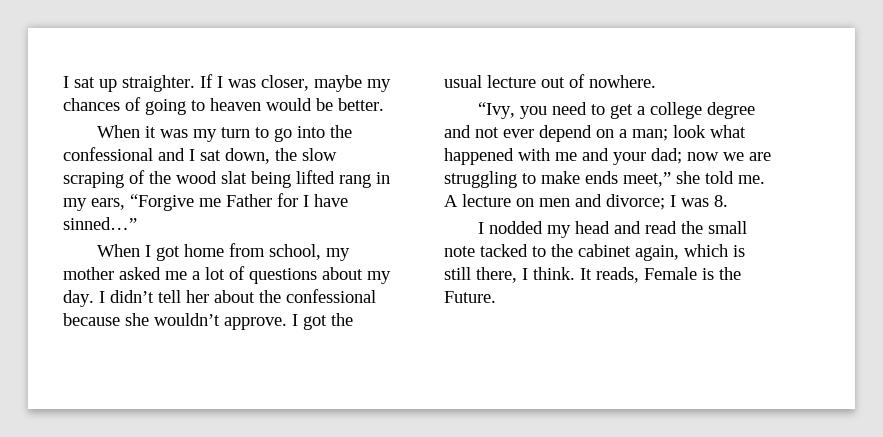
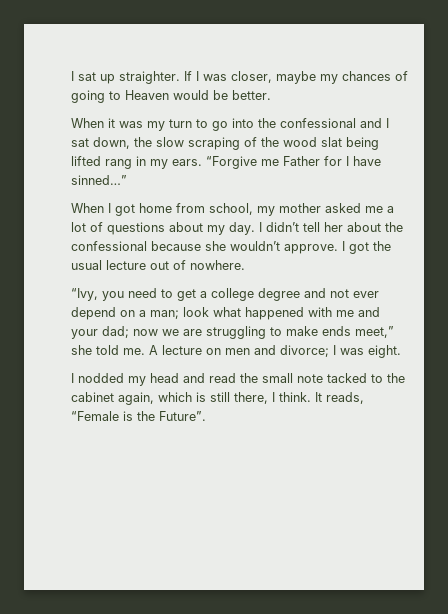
[210,98,261,111] heaven -> [125,90,169,100] Heaven
[91,198,125,210] ears, -> [172,159,202,166] ears.
[714,195,728,207] 8. -> [368,345,401,358] eight.
[644,267,697,280] Female -> [71,411,119,421] “Female
[444,291,496,303] Future. -> [159,411,206,421] Future”.

